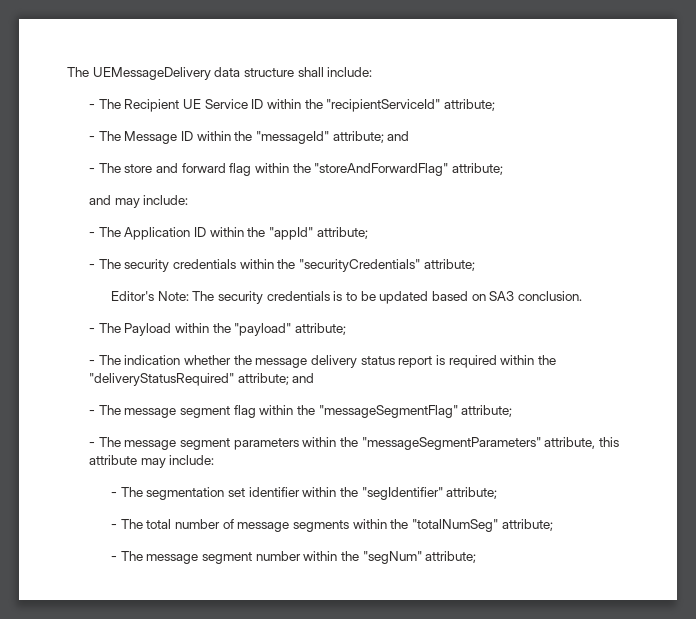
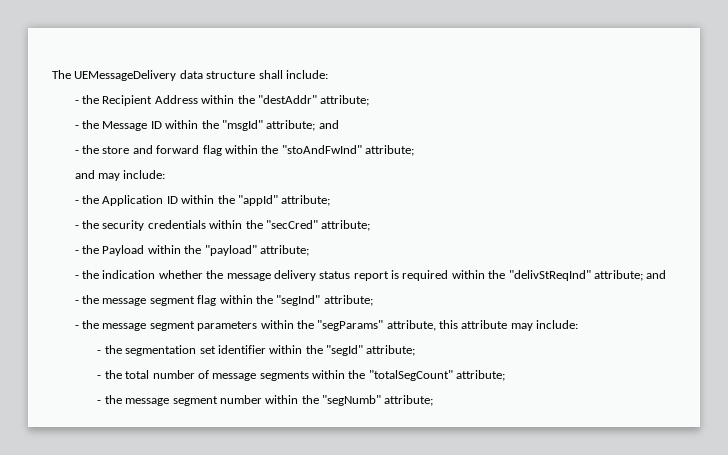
[98,99,495,112] [89,131,121,141] The Recipient UE Service ID within the "recipientServiceId" attribute; // - The -> [82,95,370,106] [74,120,100,129] the Recipient Address within the "destAddr" attribute; // - the
[255,131,410,144] [89,163,121,173] "messageId" attribute; and // - The -> [221,120,339,131] [74,145,100,154] "msgId" attribute; and // - the
[314,163,449,176] "storeAndForwardFlag" -> [281,145,362,154] "stoAndFwInd"
[98,227,121,237] The -> [82,195,100,204] the
[98,259,121,269] The -> [82,220,100,229] the
[298,259,475,272] [111,291,582,304] [89,323,121,333] "securityCredentials" attribute; // Editor's Note: The security credentials is to be updated based on SA3 conclusion. // - The -> [265,220,371,231] [74,245,100,254] "secCred" attribute; // - the
[98,355,121,365] The -> [82,270,100,279] the
[89,373,315,386] [89,405,121,415] "deliveryStatusRequired" attribute; and // - The -> [508,270,667,281] [74,295,100,304] "delivStReqInd" attribute; and // - the
[318,405,513,418] [89,437,121,447] "messageSegmentFlag" attribute; // - The -> [276,295,373,306] [74,320,100,329] "segInd" attribute; // - the
[361,437,541,450] "messageSegmentParameters" -> [317,320,384,331] "segParams"
[120,487,143,497] The -> [104,345,122,354] the
[361,487,498,500] [111,519,143,529] "segIdentifier" attribute; // - The -> [326,345,416,356] [97,370,122,379] "segId" attribute; // - the
[411,519,553,532] [111,551,143,561] "totalNumSeg" attribute; // - The -> [368,370,506,381] [97,395,122,404] "totalSegCount" attribute; // - the
[362,551,422,564] "segNum" -> [322,395,382,406] "segNumb"

